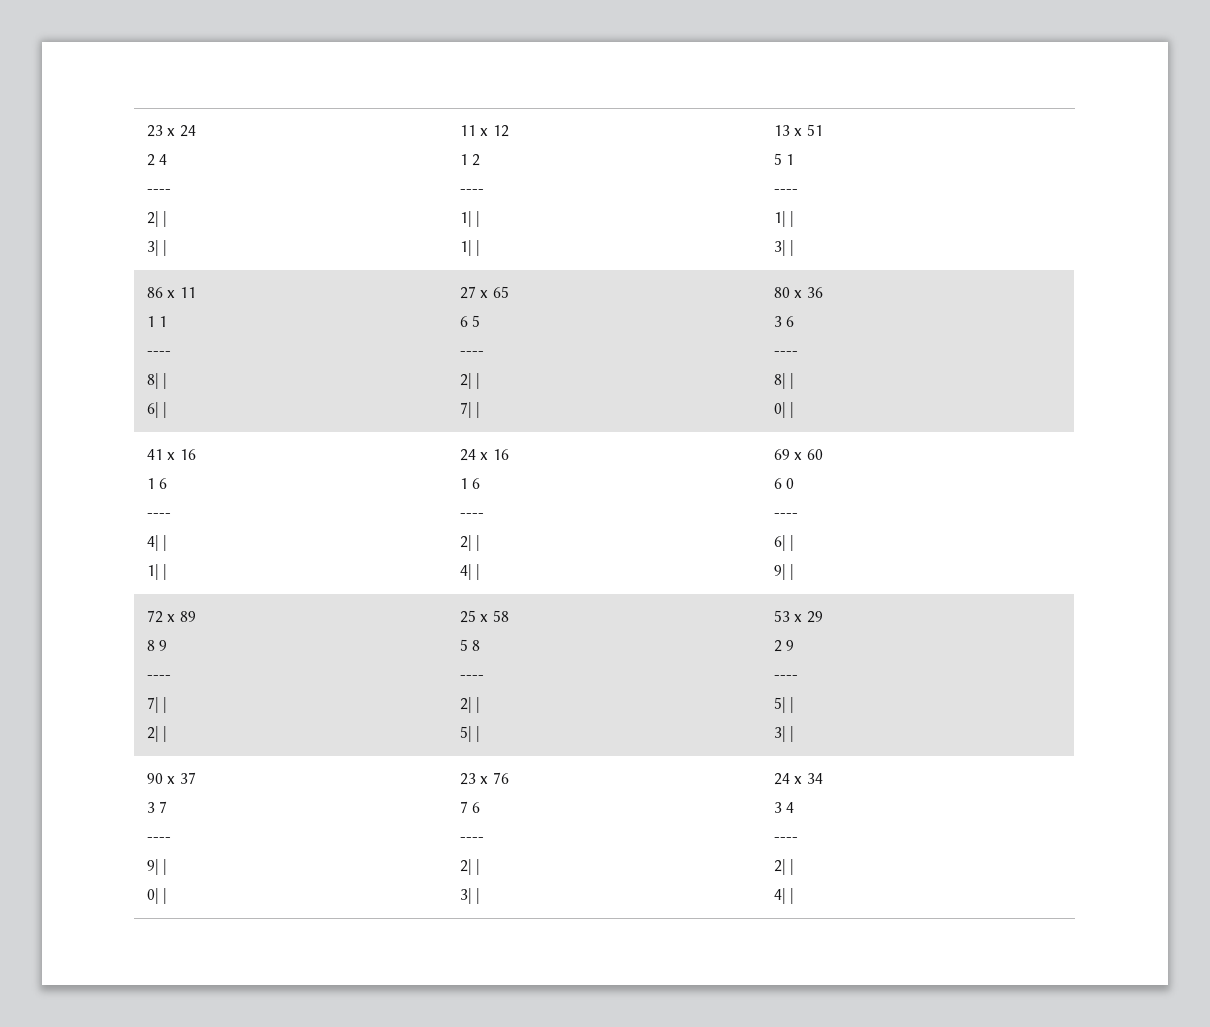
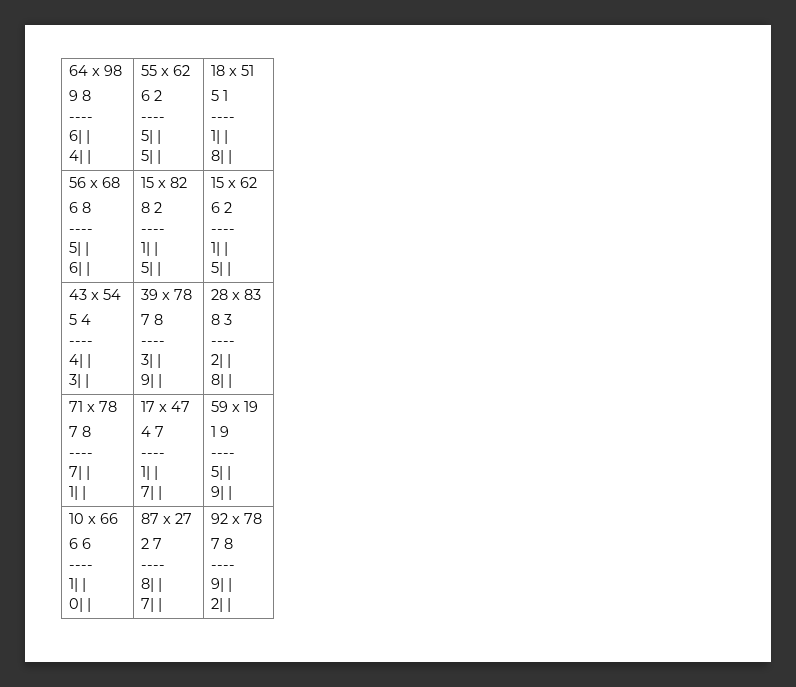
[146,125,196,137] [146,154,168,166] [146,189,171,194] [146,211,168,227] [146,240,168,256] [459,125,509,137] [459,154,481,166] [459,189,484,194] [459,211,481,227] [459,240,481,256] [773,125,790,136] 23 x 24 // 2 4 // ---- // 2| | // 3| | | 11 x 12 // 1 2 // ---- // 1| | // 1| | | 13 -> [68,65,122,76] [68,90,91,101] [68,117,93,121] [68,130,90,144] [68,150,91,164] [140,65,190,76] [140,90,162,101] [140,117,165,121] [140,130,161,144] [140,150,161,164] [210,65,225,76] 64 x 98 // 9 8 // ---- // 6| | // 4| | | 55 x 62 // 6 2 // ---- // 5| | // 5| | | 18
[773,240,795,256] [146,287,196,298] [146,316,168,327] [146,351,171,356] [146,373,159,389] 3| | // 86 x 11 // 1 1 // ---- // 8| -> [210,150,232,164] [68,177,120,188] [68,202,91,213] [68,229,93,233] [68,242,81,256] 8| | // 56 x 68 // 6 8 // ---- // 5|
[459,286,509,299] [459,315,481,327] [459,351,484,356] [459,373,481,389] [459,402,481,418] [773,287,823,298] [773,316,795,327] [773,351,798,356] [773,373,795,389] [773,402,795,418] [146,449,196,460] [146,478,168,489] [146,513,171,518] [146,535,168,551] [146,564,168,580] [459,449,509,461] [459,478,481,489] [459,513,484,518] [459,535,481,551] [459,564,481,580] [773,449,823,460] [773,478,795,489] [773,513,798,518] [773,535,795,551] [773,564,795,580] [146,610,196,623] [146,640,168,651] 27 x 65 // 6 5 // ---- // 2| | // 7| | | 80 x 36 // 3 6 // ---- // 8| | // 0| | // 41 x 16 // 1 6 // ---- // 4| | // 1| | | 24 x 16 // 1 6 // ---- // 2| | // 4| | | 69 x 60 // 6 0 // ---- // 6| | // 9| | // 72 x 89 // 8 9 -> [140,177,187,188] [140,202,162,213] [140,229,165,233] [140,242,158,256] [140,262,161,276] [210,177,257,188] [210,202,232,213] [210,229,235,233] [210,242,228,256] [210,262,231,276] [68,289,121,300] [68,314,91,325] [68,341,93,345] [68,354,91,368] [68,374,89,388] [140,289,192,300] [140,314,163,325] [140,341,165,345] [140,354,161,368] [140,374,162,388] [210,289,261,300] [210,314,232,325] [210,341,235,345] [210,354,231,368] [210,374,232,388] [68,401,117,412] [68,426,91,437] 15 x 82 // 8 2 // ---- // 1| | // 5| | | 15 x 62 // 6 2 // ---- // 1| | // 5| | // 43 x 54 // 5 4 // ---- // 4| | // 3| | | 39 x 78 // 7 8 // ---- // 3| | // 9| | | 28 x 83 // 8 3 // ---- // 2| | // 8| | // 71 x 78 // 7 8
[146,726,168,742] [459,610,509,623] [459,639,481,651] [459,675,484,680] [459,697,481,713] [459,726,481,742] [773,610,823,623] [773,640,782,652] 2| | | 25 x 58 // 5 8 // ---- // 2| | // 5| | | 53 x 29 // 2 -> [68,486,86,500] [140,401,190,412] [140,426,164,437] [140,453,165,457] [140,466,158,480] [140,486,162,500] [210,401,258,412] [210,426,216,437] 1| | | 17 x 47 // 4 7 // ---- // 1| | // 7| | | 59 x 19 // 1
[773,726,795,742] [146,772,196,784] [146,801,168,813] [146,837,171,842] [146,859,168,875] [146,888,168,904] [459,772,509,785] [459,801,481,813] [459,837,484,842] [459,859,481,875] [459,888,481,904] [773,773,823,785] [773,802,795,813] [773,837,798,842] [773,859,795,875] [773,888,786,904] 3| | // 90 x 37 // 3 7 // ---- // 9| | // 0| | | 23 x 76 // 7 6 // ---- // 2| | // 3| | | 24 x 34 // 3 4 // ---- // 2| | // 4| -> [210,486,232,500] [68,513,118,524] [68,538,91,549] [68,565,93,569] [68,578,86,592] [68,598,91,612] [140,513,192,524] [140,538,162,549] [140,565,165,569] [140,578,162,592] [140,598,162,612] [210,513,262,524] [210,538,233,549] [210,565,235,569] [210,578,232,592] [210,598,223,612] 9| | // 10 x 66 // 6 6 // ---- // 1| | // 0| | | 87 x 27 // 2 7 // ---- // 8| | // 7| | | 92 x 78 // 7 8 // ---- // 9| | // 2|

